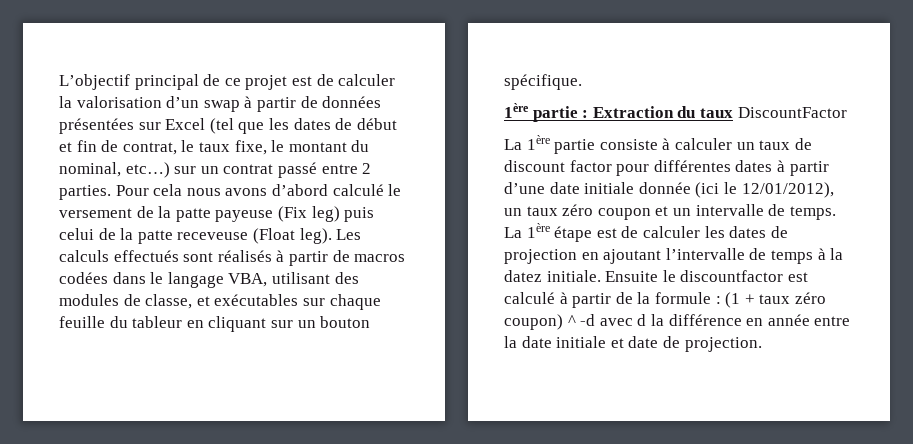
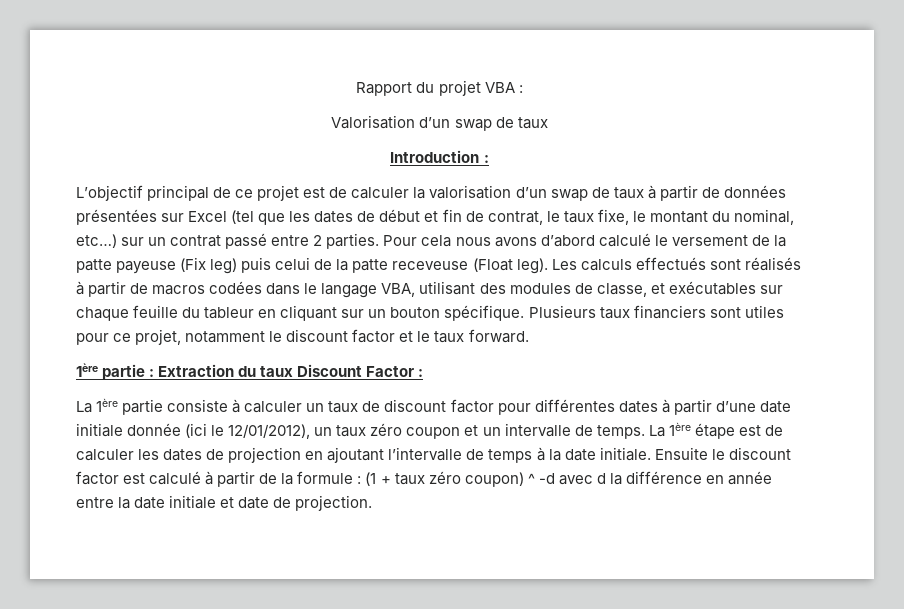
(59, 82) none -> [356,80,523,96] [331,115,548,131] [390,150,489,163] Rapport du projet VBA : // Valorisation d’un swap de taux // Introduction : //
(240, 106) none -> [591,187,644,199] de taux
(582, 82) none -> [528,305,784,319] [76,329,529,345] Plusieurs taux financiers sont utiles pour ce projet, notamment le discount factor et le taux forward.
[737,107,847,118] DiscountFactor -> [297,364,424,377] Discount Factor :
[504,270,542,282] datez -> [564,449,596,461] date
[680,270,784,282] discountfactor -> [728,447,791,460] [76,471,119,485] discount factor

